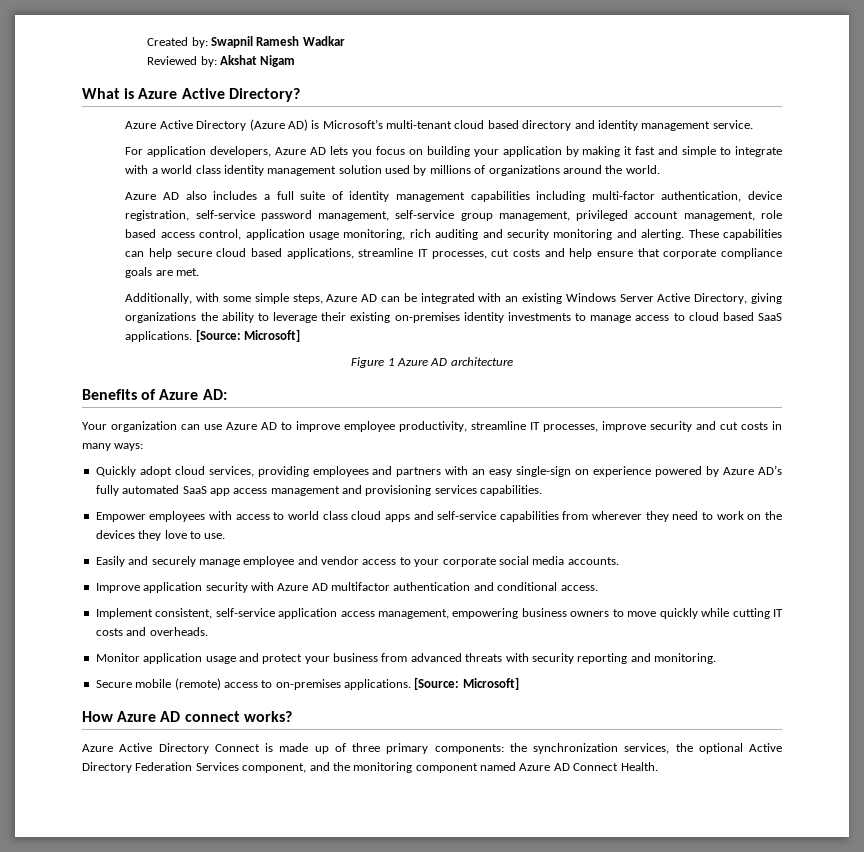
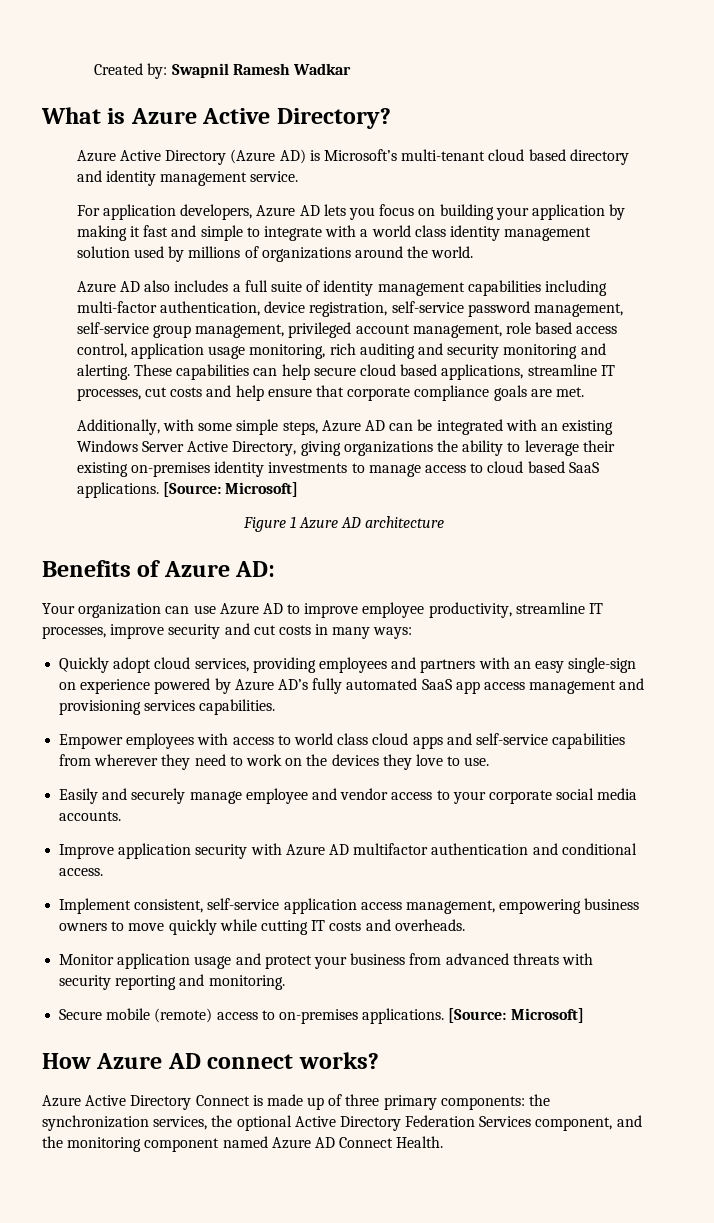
[147,55,296,67] // Reviewed by: Akshat Nigam -> (351, 69) none

